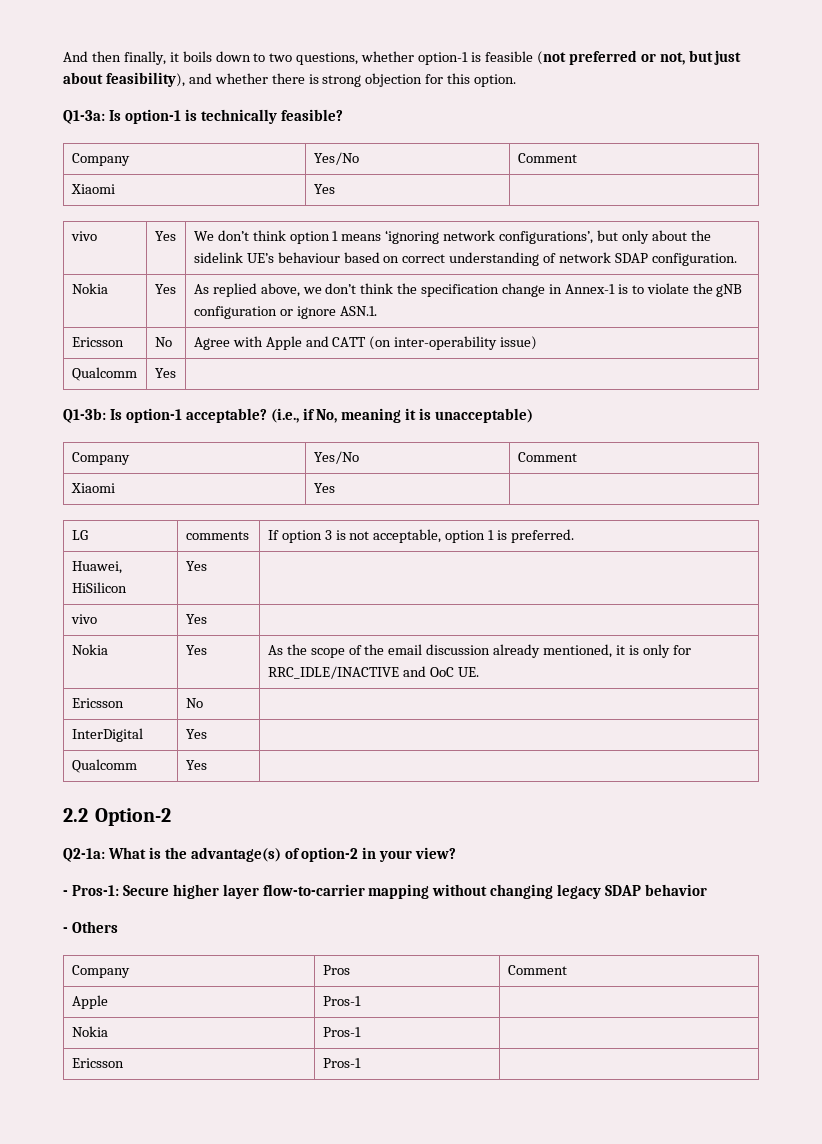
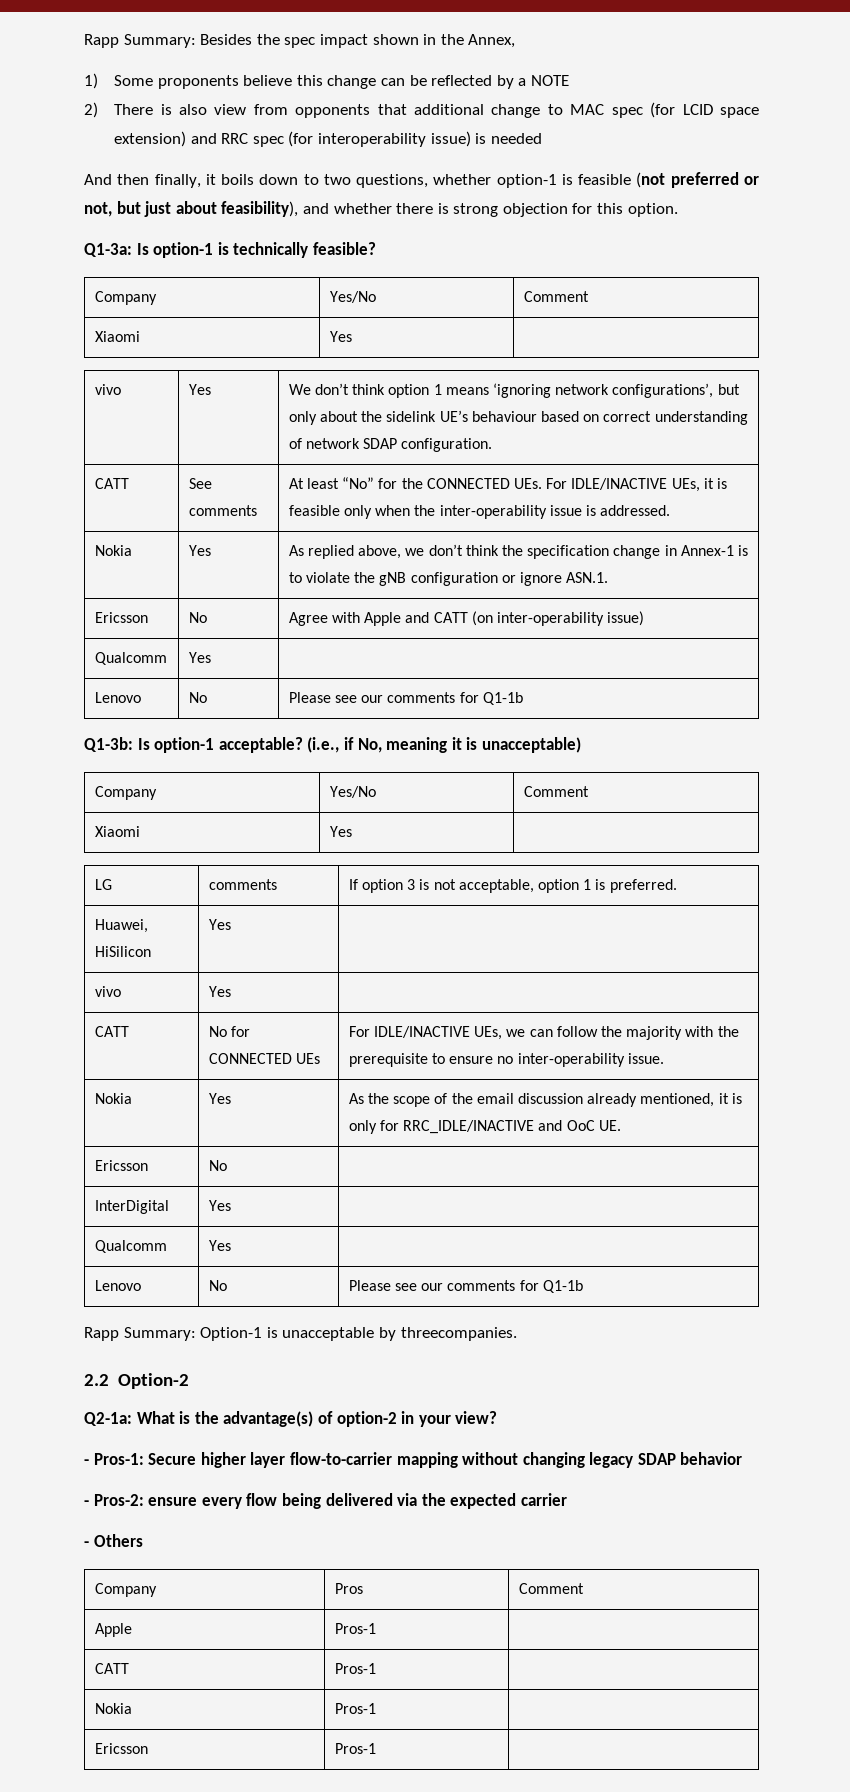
(63, 56) none -> [84,34,516,48] [84,73,569,89] [84,102,760,118] [114,131,542,147] Rapp Summary: Besides the spec impact shown in the Annex, // 1) Some proponents believe this change can be reflected by a NOTE // 2) There is also view from opponents that additional change to MAC spec (for LCID space extension) and RRC spec (for interoperability issue) is needed //
(737, 259) none -> [94,478,129,489] [188,478,212,489] [188,505,257,516] [288,477,727,492] [288,505,671,519] // CATT | See comments | At least “No” for the CONNECTED UEs. For IDLE/INACTIVE UEs, it is feasible only when the inter-operability issue is addressed.
(176, 373) none -> [94,692,141,703] [188,692,207,703] [288,692,523,705] // Lenovo | No | Please see our comments for Q1-1b
(207, 619) none -> [94,1026,129,1037] [208,1026,251,1037] [208,1053,321,1064] [348,1026,739,1040] [348,1053,664,1067] // CATT | No for CONNECTED UEs | For IDLE/INACTIVE UEs, we can follow the majority with the prerequisite to ensure no inter-operability issue.
(207, 765) none -> [94,1280,141,1291] [208,1280,227,1291] [348,1280,583,1293] [84,1327,517,1341] // Lenovo | No | Please see our comments for Q1-1b // Rapp Summary: Option-1 is unacceptable by threecompanies.
(708, 890) none -> [84,1493,567,1509] // - Pros-2: ensure every flow being delivered via the expected carrier
(361, 1001) none -> [94,1663,129,1674] [334,1663,376,1674] // CATT | Pros-1 |

